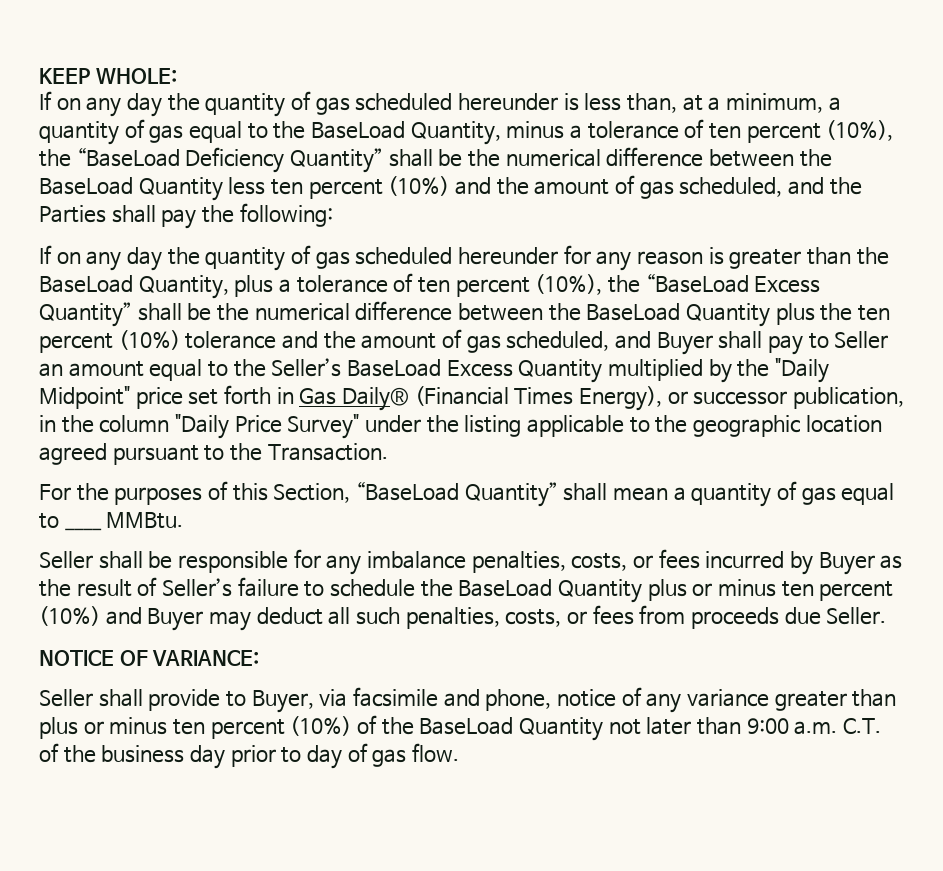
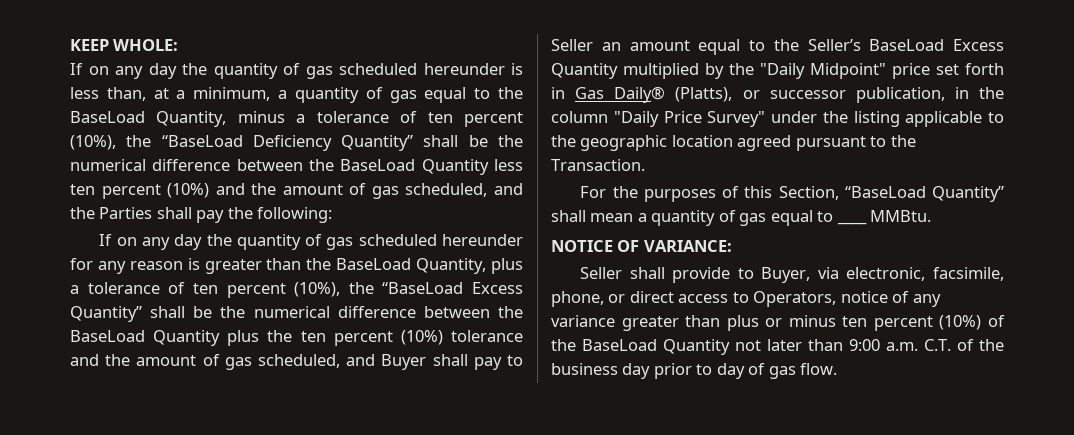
[414,386,662,411] (Financial Times Energy), -> [675,87,733,102] (Platts),
[39,549,903,575] [39,577,894,603] [39,605,887,631] // Seller shall be responsible for any imbalance penalties, costs, or fees incurred by Buyer as the result of Seller’s failure to schedule the BaseLoad Quantity plus or minus ten percent (10%) and Buyer may deduct all such penalties, costs, or fees from proceeds due Seller. -> (932, 216) none
[353,687,552,711] facsimile and phone, -> [846,267,1004,281] [551,291,837,307] electronic, facsimile, phone, or direct access to Operators,

